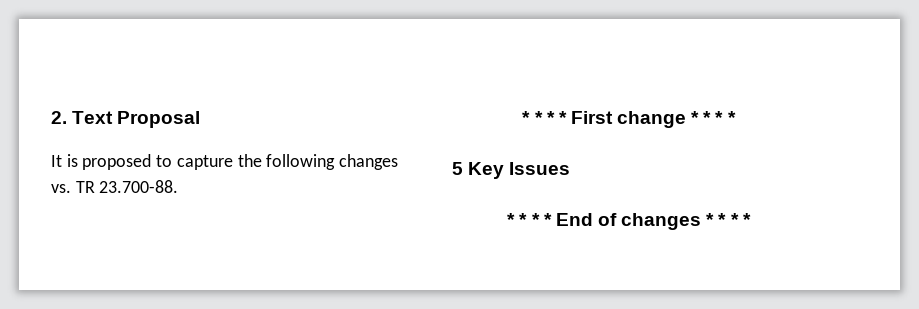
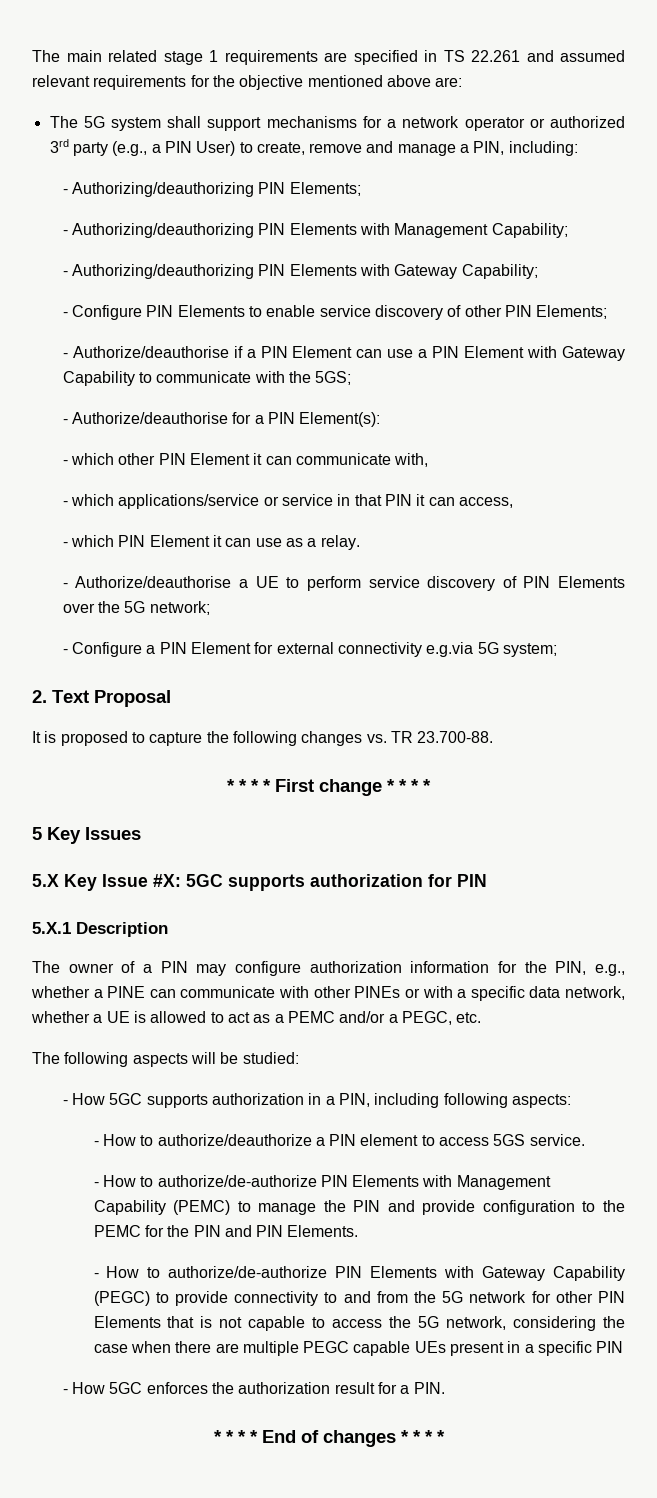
(51, 117) none -> [32,50,625,65] [32,75,463,90] [49,116,625,131] [49,139,578,156] [62,182,361,197] [62,223,568,238] [62,264,538,279] [62,305,608,320] [62,346,625,361] [62,371,352,386] [62,412,381,427] [62,453,429,467] [62,494,513,509] [62,535,360,550] [62,576,625,591] [62,601,210,615] [62,642,557,657] The main related stage 1 requirements are specified in TS 22.261 and assumed relevant requirements for the objective mentioned above are: // The 5G system shall support mechanisms for a network operator or authorized 3rd party (e.g., a PIN User) to create, remove and manage a PIN, including: // - Authorizing/deauthorizing PIN Elements; // - Authorizing/deauthorizing PIN Elements with Management Capability; // - Authorizing/deauthorizing PIN Elements with Gateway Capability; // - Configure PIN Elements to enable service discovery of other PIN Elements; // - Authorize/deauthorise if a PIN Element can use a PIN Element with Gateway Capability to communicate with the 5GS; // - Authorize/deauthorise for a PIN Element(s): // - which other PIN Element it can communicate with, // - which applications/service or service in that PIN it can access, // - which PIN Element it can use as a relay. // - Authorize/deauthorise a UE to perform service discovery of PIN Elements over the 5G network; // - Configure a PIN Element for external connectivity e.g.via 5G system; //
(571, 168) none -> [32,874,487,891] [32,922,168,937] [32,961,625,976] [31,986,626,1001] [31,1011,482,1025] [32,1052,299,1067] [62,1093,571,1108] [93,1134,585,1146] [93,1175,551,1190] [93,1200,625,1215] [93,1225,359,1237] [93,1266,625,1281] [93,1291,625,1306] [93,1316,625,1331] [93,1341,624,1356] [62,1382,445,1394] // 5.X Key Issue #X: 5GC supports authorization for PIN // 5.X.1 Description // The owner of a PIN may configure authorization information for the PIN, e.g., whether a PINE can communicate with other PINEs or with a specific data network, whether a UE is allowed to act as a PEMC and/or a PEGC, etc. // The following aspects will be studied: // - How 5GC supports authorization in a PIN, including following aspects: // - How to authorize/deauthorize a PIN element to access 5GS service. // - How to authorize/de-authorize PIN Elements with Management Capability (PEMC) to manage the PIN and provide configuration to the PEMC for the PIN and PIN Elements. // - How to authorize/de-authorize PIN Elements with Gateway Capability (PEGC) to provide connectivity to and from the 5G network for other PIN Elements that is not capable to access the 5G network, considering the case when there are multiple PEGC capable UEs present in a specific PIN // - How 5GC enforces the authorization result for a PIN.

